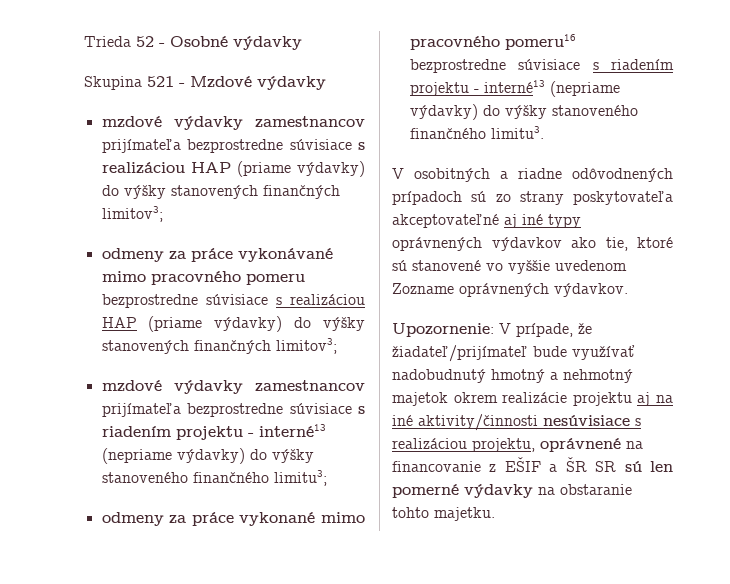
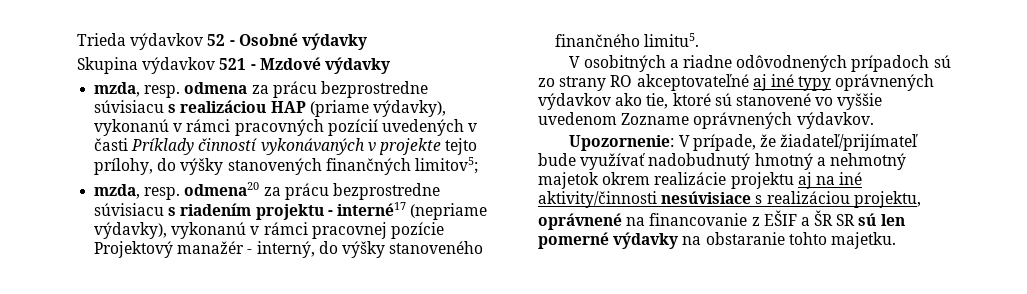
(131, 41) none -> [130,33,204,50] výdavkov
(142, 83) none -> [142,57,216,74] výdavkov
[101,116,365,130] [101,139,365,153] [101,161,365,177] [101,185,340,199] [101,206,163,222] [101,248,333,262] [101,271,305,285] [101,294,365,308] [101,316,365,332] [101,338,337,354] [101,380,365,394] [101,403,365,417] [101,424,326,440] [101,448,314,464] [101,470,327,486] [101,512,365,526] [409,34,576,50] [409,59,674,73] [409,80,620,97] [409,104,638,120] [409,126,544,139] mzdové výdavky zamestnancov prijímateľa bezprostredne súvisiace s realizáciou HAP (priame výdavky) do výšky stanovených finančných limitov3; // odmeny za práce vykonávané mimo pracovného pomeru bezprostredne súvisiace s realizáciou HAP (priame výdavky) do výšky stanovených finančných limitov3; // mzdové výdavky zamestnancov prijímateľa bezprostredne súvisiace s riadením projektu - interné13 (nepriame výdavky) do výšky stanoveného finančného limitu3; // odmeny za práce vykonané mimo pracovného pomeru16 bezprostredne súvisiace s riadením projektu - interné13 (nepriame výdavky) do výšky stanoveného finančného limitu3. -> [94,81,428,98] [94,100,446,117] [94,119,478,136] [94,138,478,155] [94,157,478,175] [94,182,440,200] [94,202,488,220] [94,222,444,239] [94,241,484,258] [555,33,700,47] mzda, resp. odmena za prácu bezprostredne súvisiacu s realizáciou HAP (priame výdavky), vykonanú v rámci pracovných pozícií uvedených v časti Príklady činností vykonávaných v projekte tejto prílohy, do výšky stanovených finančných limitov5; // mzda, resp. odmena20 za prácu bezprostredne súvisiacu s riadením projektu - interné17 (nepriame výdavky), vykonanú v rámci pracovnej pozície Projektový manažér - interný, do výšky stanoveného finančného limitu5.
[573,191,673,205] poskytovateľa -> [610,75,633,87] RO

